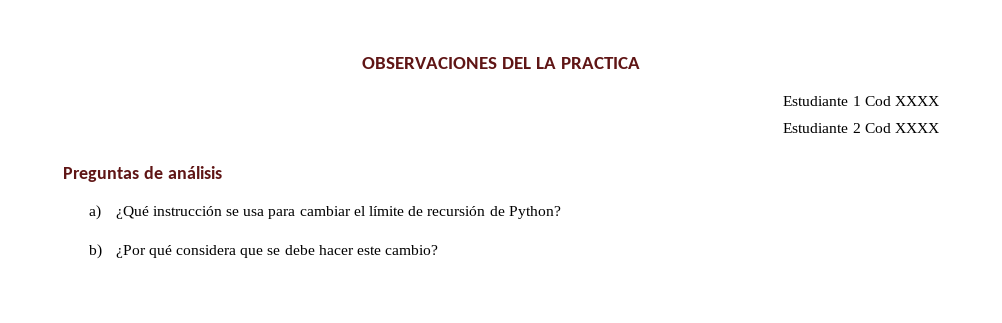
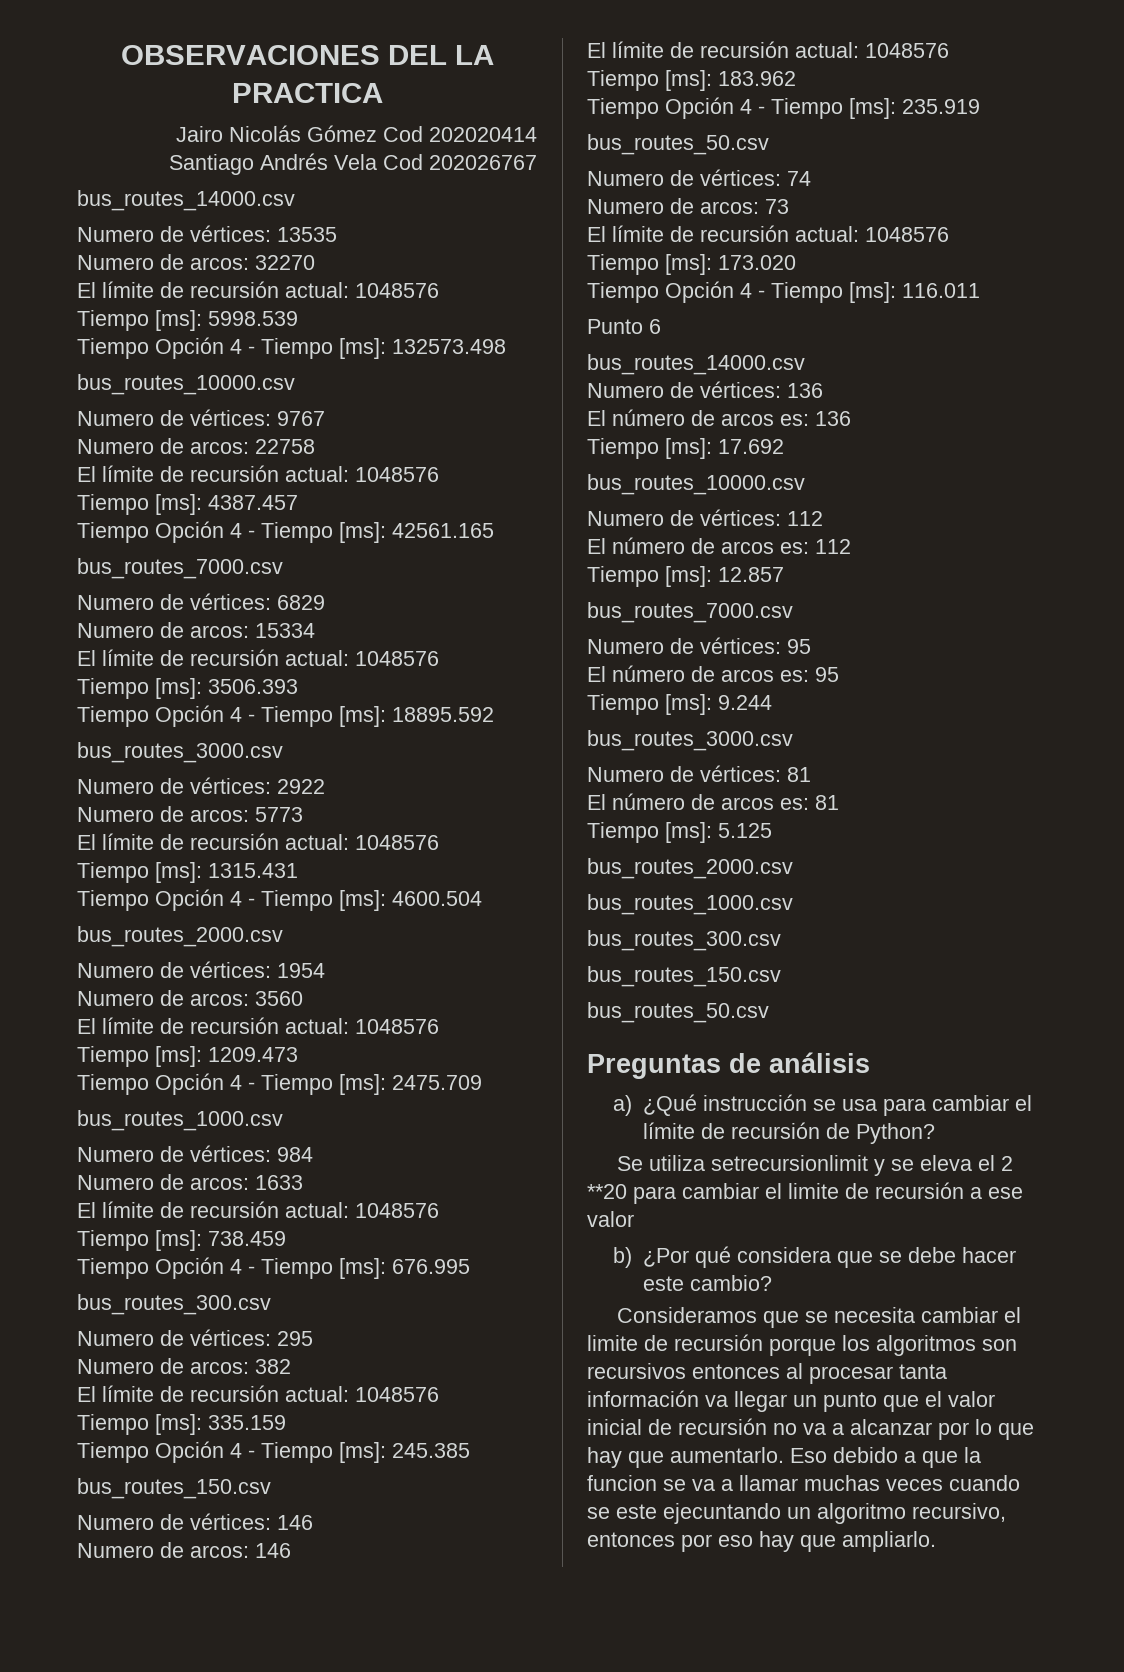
[783,96,939,106] [783,123,939,133] Estudiante 1 Cod XXXX // Estudiante 2 Cod XXXX -> [176,125,537,142] [169,153,537,175] [77,190,295,211] [77,225,337,242] [77,254,315,270] [77,281,439,298] [77,310,298,331] [77,337,506,359] [77,374,295,395] [77,409,325,426] [77,438,315,454] [77,465,439,482] [77,494,298,515] [77,521,494,543] [77,558,283,579] [77,593,325,610] [77,622,315,638] [77,649,439,666] [77,678,298,699] [77,705,494,727] [77,742,283,763] [77,777,325,794] [77,806,303,822] [77,833,439,850] [77,862,298,883] [77,889,482,911] [77,926,283,947] [77,961,325,978] [77,990,303,1006] [77,1017,439,1034] [77,1046,298,1067] [77,1073,482,1095] [77,1110,283,1131] [77,1145,313,1162] [77,1174,303,1190] [77,1201,439,1218] [77,1230,286,1251] [77,1257,470,1279] [77,1294,271,1315] [77,1329,313,1346] [77,1358,291,1374] [77,1385,439,1402] [77,1414,286,1435] [77,1441,470,1463] [77,1478,271,1499] [77,1513,313,1530] [77,1542,291,1558] [587,41,949,58] [587,70,796,91] [587,97,980,119] [587,134,769,155] [587,169,811,186] [587,198,789,214] [587,225,949,242] [587,254,796,275] [587,281,980,303] [587,319,661,334] [587,354,805,375] [587,381,823,398] [587,409,851,426] [587,438,784,459] [587,474,805,495] [587,509,823,526] [587,537,851,554] [587,566,784,587] [587,602,793,623] [587,637,811,654] [587,665,839,682] [587,694,772,715] [587,730,793,751] [587,765,811,782] [587,793,839,810] [587,822,772,843] [587,858,793,879] [587,894,793,915] [587,930,781,951] [587,966,781,987] [587,1002,769,1023] Jairo Nicolás Gómez Cod 202020414 // Santiago Andrés Vela Cod 202026767 // bus_routes_14000.csv // Numero de vértices: 13535 // Numero de arcos: 32270 // El límite de recursión actual: 1048576 // Tiempo [ms]: 5998.539 // Tiempo Opción 4 - Tiempo [ms]: 132573.498 // bus_routes_10000.csv // Numero de vértices: 9767 // Numero de arcos: 22758 // El límite de recursión actual: 1048576 // Tiempo [ms]: 4387.457 // Tiempo Opción 4 - Tiempo [ms]: 42561.165 // bus_routes_7000.csv // Numero de vértices: 6829 // Numero de arcos: 15334 // El límite de recursión actual: 1048576 // Tiempo [ms]: 3506.393 // Tiempo Opción 4 - Tiempo [ms]: 18895.592 // bus_routes_3000.csv // Numero de vértices: 2922 // Numero de arcos: 5773 // El límite de recursión actual: 1048576 // Tiempo [ms]: 1315.431 // Tiempo Opción 4 - Tiempo [ms]: 4600.504 // bus_routes_2000.csv // Numero de vértices: 1954 // Numero de arcos: 3560 // El límite de recursión actual: 1048576 // Tiempo [ms]: 1209.473 // Tiempo Opción 4 - Tiempo [ms]: 2475.709 // bus_routes_1000.csv // Numero de vértices: 984 // Numero de arcos: 1633 // El límite de recursión actual: 1048576 // Tiempo [ms]: 738.459 // Tiempo Opción 4 - Tiempo [ms]: 676.995 // bus_routes_300.csv // Numero de vértices: 295 // Numero de arcos: 382 // El límite de recursión actual: 1048576 // Tiempo [ms]: 335.159 // Tiempo Opción 4 - Tiempo [ms]: 245.385 // bus_routes_150.csv // Numero de vértices: 146 // Numero de arcos: 146 // El límite de recursión actual: 1048576 // Tiempo [ms]: 183.962 // Tiempo Opción 4 - Tiempo [ms]: 235.919 // bus_routes_50.csv // Numero de vértices: 74 // Numero de arcos: 73 // El límite de recursión actual: 1048576 // Tiempo [ms]: 173.020 // Tiempo Opción 4 - Tiempo [ms]: 116.011 // Punto 6 // bus_routes_14000.csv // Numero de vértices: 136 // El número de arcos es: 136 // Tiempo [ms]: 17.692 // bus_routes_10000.csv // Numero de vértices: 112 // El número de arcos es: 112 // Tiempo [ms]: 12.857 // bus_routes_7000.csv // Numero de vértices: 95 // El número de arcos es: 95 // Tiempo [ms]: 9.244 // bus_routes_3000.csv // Numero de vértices: 81 // El número de arcos es: 81 // Tiempo [ms]: 5.125 // bus_routes_2000.csv // bus_routes_1000.csv // bus_routes_300.csv // bus_routes_150.csv // bus_routes_50.csv
(561, 212) none -> [616,1155,1013,1176] [587,1182,1023,1204] [587,1211,634,1227] // Se utiliza setrecursionlimit y se eleva el 2 **20 para cambiar el limite de recursión a ese valor
(439, 250) none -> [616,1307,1021,1328] [587,1334,1017,1356] [587,1363,947,1384] [587,1390,995,1412] [587,1418,1034,1440] [587,1447,981,1468] [587,1475,1020,1491] [587,1503,1006,1524] [587,1531,936,1552] // Consideramos que se necesita cambiar el limite de recursión porque los algoritmos son recursivos entonces al procesar tanta información va llegar un punto que el valor inicial de recursión no va a alcanzar por lo que hay que aumentarlo. Eso debido a que la funcion se va a llamar muchas veces cuando se este ejecuntando un algoritmo recursivo, entonces por eso hay que ampliarlo.

